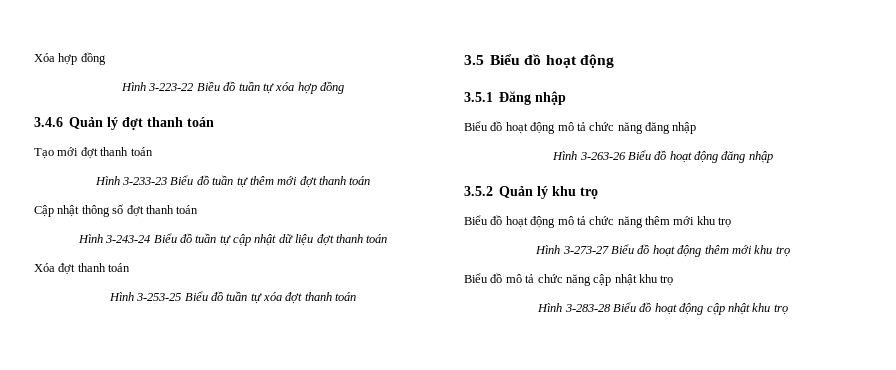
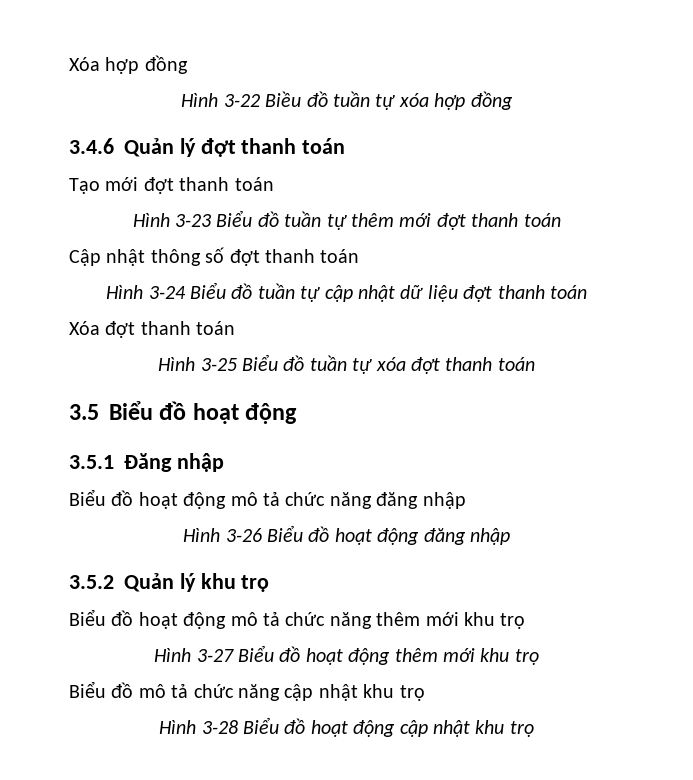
[148,83,194,91] 3-223-22 -> [223,94,260,107] 3-22
[122,177,167,185] 3-233-23 -> [174,214,211,227] 3-23
[105,235,151,243] 3-243-24 -> [148,286,186,299] 3-24
[136,293,182,301] 3-253-25 -> [200,358,237,371] 3-25
[579,152,626,160] 3-263-26 -> [225,528,262,542] 3-26
[562,246,609,254] 3-273-27 -> [196,649,234,662] 3-27
[564,304,611,312] 3-283-28 -> [201,720,238,734] 3-28

